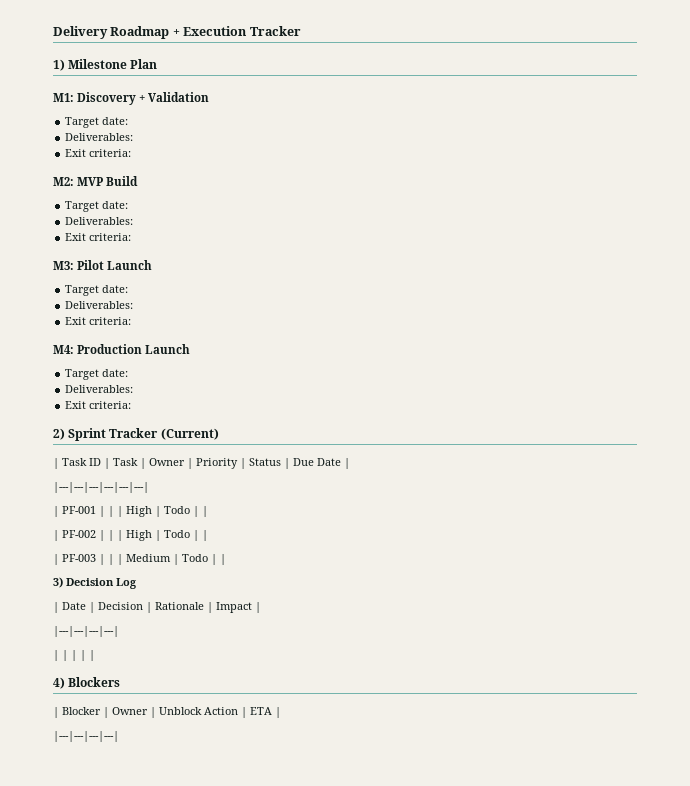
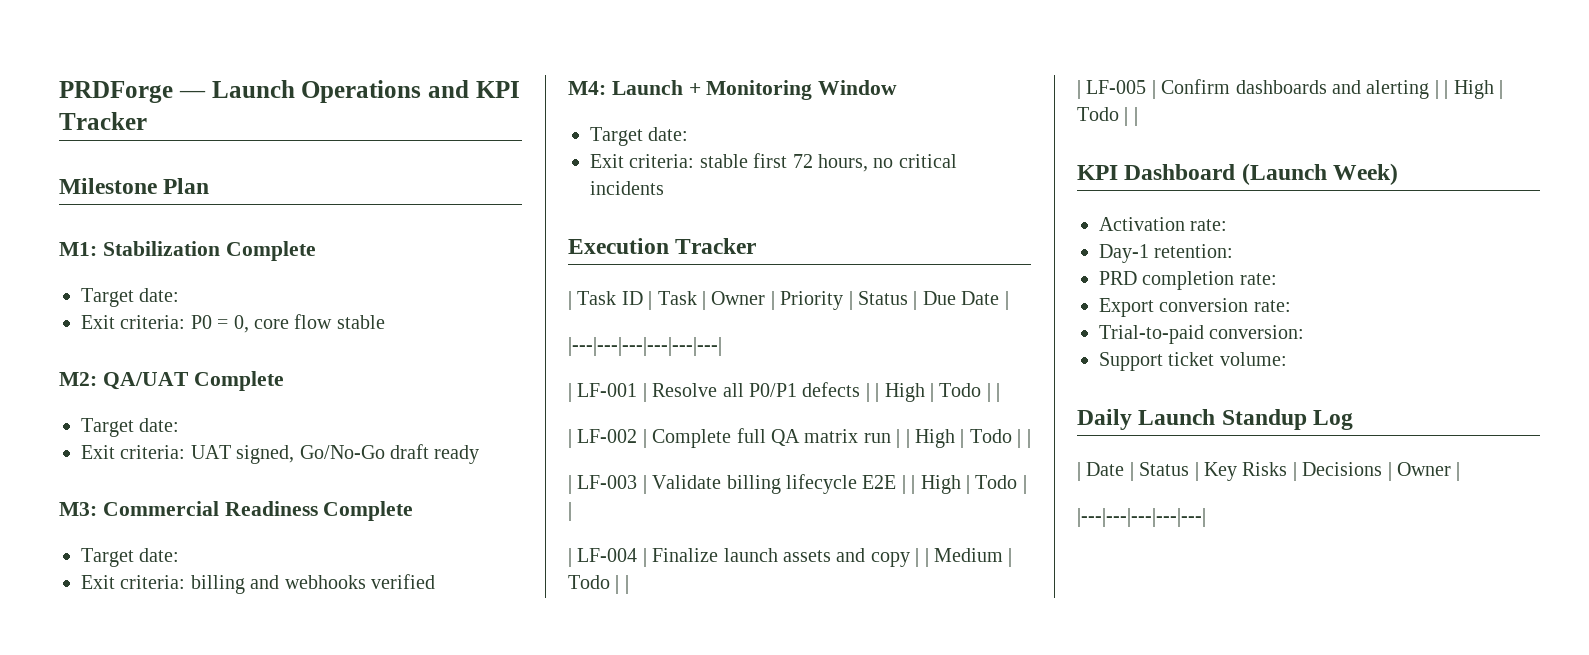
[53,26,301,39] [53,59,65,71] Delivery Roadmap + Execution Tracker // 1) -> [59,80,520,103] [59,112,147,130] PRDForge — Launch Operations and KPI Tracker //
[77,92,210,105] [65,117,129,128] [65,133,134,141] [65,149,132,157] Discovery + Validation // Target date: // Deliverables: // Exit criteria: -> [102,241,316,261] [81,288,180,307] [81,314,385,333] Stabilization Complete // Target date: // Exit criteria: P0 = 0, core flow stable
[77,176,139,186] [65,201,129,212] [65,217,134,225] [65,233,132,241] [53,260,153,270] [65,285,129,296] [65,301,134,309] [65,317,132,325] MVP Build // Target date: // Deliverables: // Exit criteria: // M3: Pilot Launch // Target date: // Deliverables: // Exit criteria: -> [102,371,284,391] [81,418,180,437] [81,444,480,464] [59,501,414,521] [81,548,180,567] [81,574,435,594] QA/UAT Complete // Target date: // Exit criteria: UAT signed, Go/No-Go draft ready // M3: Commercial Readiness Complete // Target date: // Exit criteria: billing and webhooks verified
[77,344,191,354] [65,369,129,380] [65,385,134,393] [65,401,132,409] [53,428,219,441] Production Launch // Target date: // Deliverables: // Exit criteria: // 2) Sprint Tracker (Current) -> [611,80,898,100] [590,127,689,146] [590,153,957,172] [590,181,664,195] [568,238,757,254] Launch + Monitoring Window // Target date: // Exit criteria: stable first 72 hours, no critical incidents // Execution Tracker
[62,506,208,517] [53,530,208,541] [53,554,105,565] PF-001 | | | High | Todo | | // | PF-002 | | | High | Todo | | // | PF-003 | -> [577,382,1001,402] [568,428,1031,448] [568,474,1027,494] [568,502,572,521] [568,548,910,567] LF-001 | Resolve all P0/P1 defects | | High | Todo | | // | LF-002 | Complete full QA matrix run | | High | Todo | | // | LF-003 | Validate billing lifecycle E2E | | High | Todo | | // | LF-004 | Finalize launch assets and copy
[53,577,137,589] [53,602,261,613] [53,626,119,637] [53,650,95,661] [53,677,121,689] [53,707,281,718] [53,731,119,742] 3) Decision Log // | Date | Decision | Rationale | Impact | // |---|---|---|---| // | | | | | // 4) Blockers // | Blocker | Owner | Unblock Action | ETA | // |---|---|---|---| -> [1077,79,1503,99] [1077,107,1138,126] [1077,163,1399,185] [1099,217,1228,231] [1099,244,1234,263] [1099,271,1277,290] [1099,298,1291,317] [1099,325,1305,344] [1099,352,1287,371] [1077,409,1354,430] [1077,462,1461,481] [1077,508,1206,527] | LF-005 | Confirm dashboards and alerting | | High | Todo | | // KPI Dashboard (Launch Week) // Activation rate: // Day-1 retention: // PRD completion rate: // Export conversion rate: // Trial-to-paid conversion: // Support ticket volume: // Daily Launch Standup Log // | Date | Status | Key Risks | Decisions | Owner | // |---|---|---|---|---|

